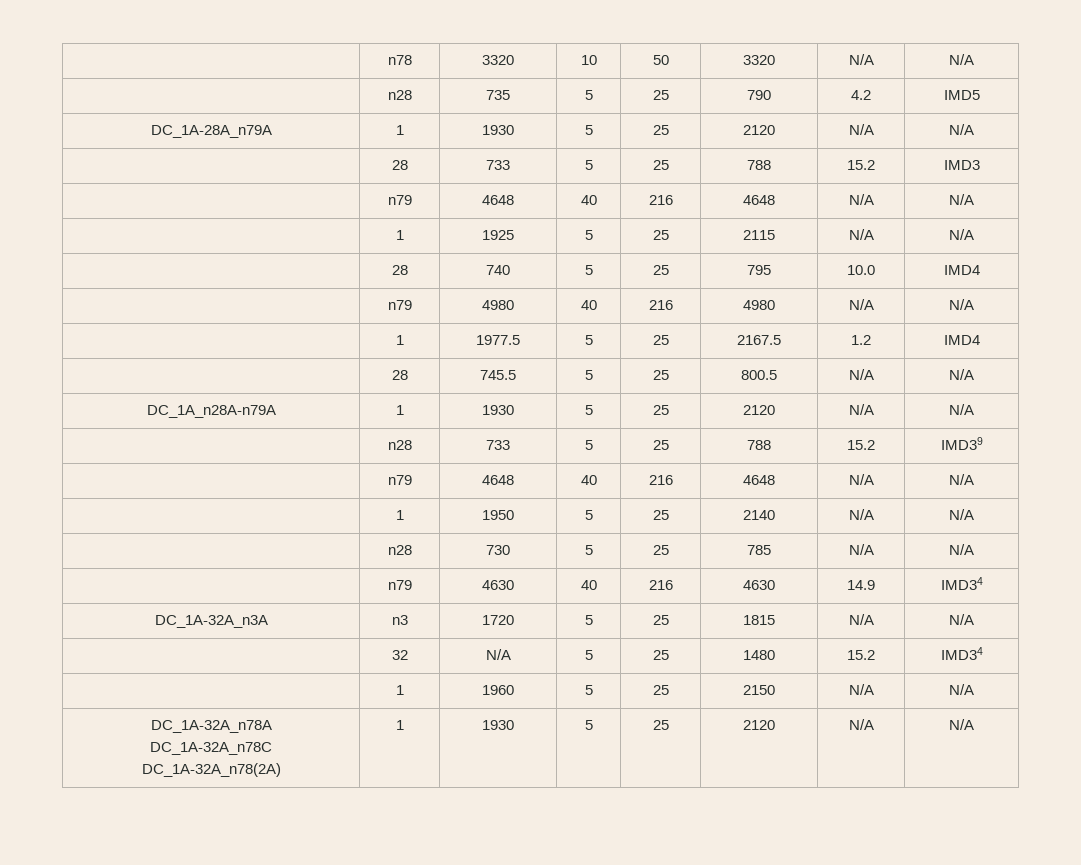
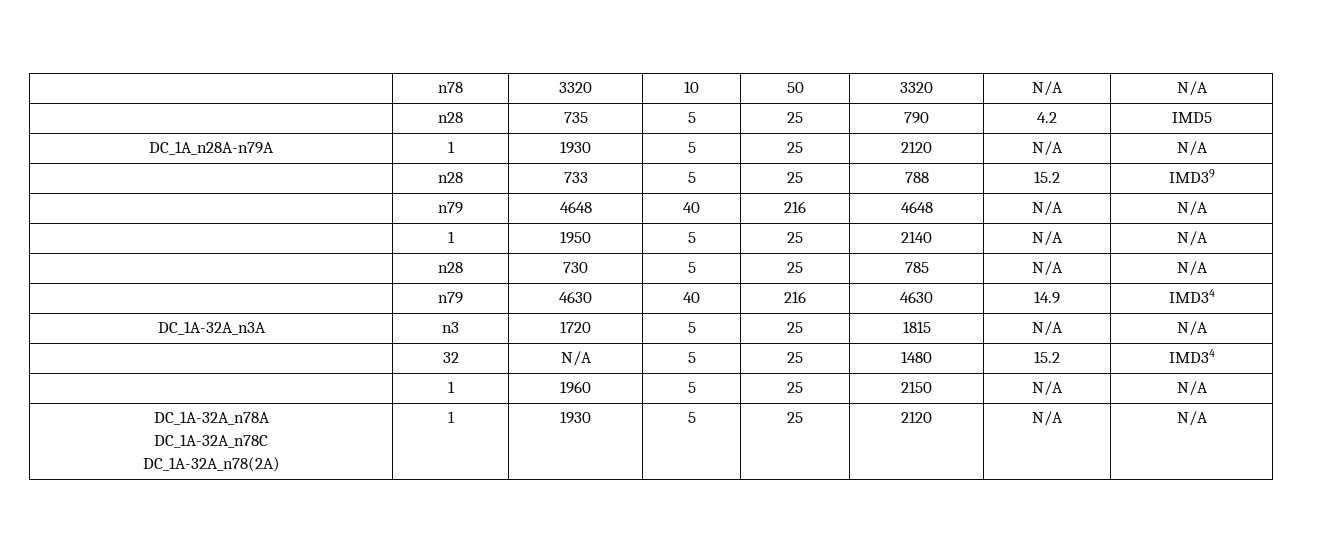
[150,125,272,138] [395,125,404,135] [482,125,514,135] [584,125,593,135] [652,125,669,135] [743,125,776,135] [848,124,874,135] [949,124,975,135] [391,160,408,170] [486,160,510,170] [584,160,593,170] [652,160,669,170] [747,160,772,170] [847,160,876,170] [943,160,980,170] [387,195,412,205] [482,195,514,205] [580,195,597,205] [648,195,673,205] [743,195,776,205] [848,194,874,205] [949,194,975,205] [395,230,404,240] [482,230,514,240] [584,230,593,240] [652,230,669,240] [743,230,776,240] [848,229,874,240] [949,229,975,240] [391,265,408,275] [486,265,510,275] [584,265,593,275] [652,265,669,275] [747,265,772,275] [847,265,876,275] [943,265,980,275] [387,300,412,310] [482,300,514,310] [580,300,597,310] [648,300,673,310] [743,300,776,310] [848,299,874,310] [949,299,975,310] [395,335,404,345] [476,335,520,345] [584,335,593,345] [652,335,669,345] [737,335,782,345] [851,335,872,345] [943,335,980,345] [391,370,408,380] [480,370,516,380] [584,370,593,380] [652,370,669,380] [741,370,778,380] [848,369,874,380] [949,369,975,380] // DC_1A-28A_n79A | 1 | 1930 | 5 | 25 | 2120 | N/A | N/A // | 28 | 733 | 5 | 25 | 788 | 15.2 | IMD3 // | n79 | 4648 | 40 | 216 | 4648 | N/A | N/A // | 1 | 1925 | 5 | 25 | 2115 | N/A | N/A // | 28 | 740 | 5 | 25 | 795 | 10.0 | IMD4 // | n79 | 4980 | 40 | 216 | 4980 | N/A | N/A // | 1 | 1977.5 | 5 | 25 | 2167.5 | 1.2 | IMD4 // | 28 | 745.5 | 5 | 25 | 800.5 | N/A | N/A -> (1212, 117) none

